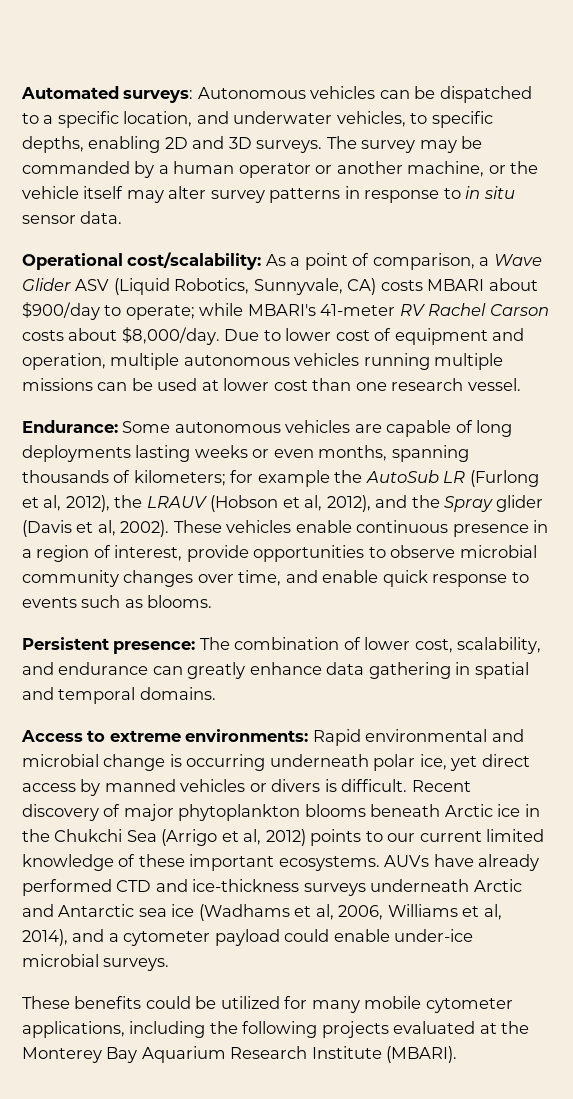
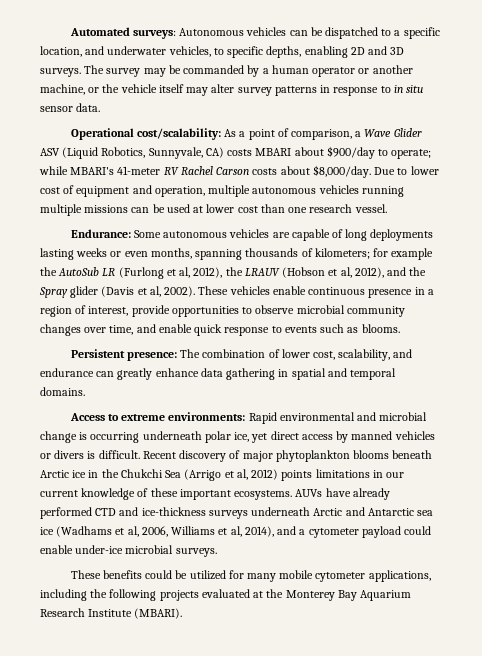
[365,831,383,842] to -> [315,469,383,478] limitations in
[486,829,545,842] limited -> (78, 493) none

